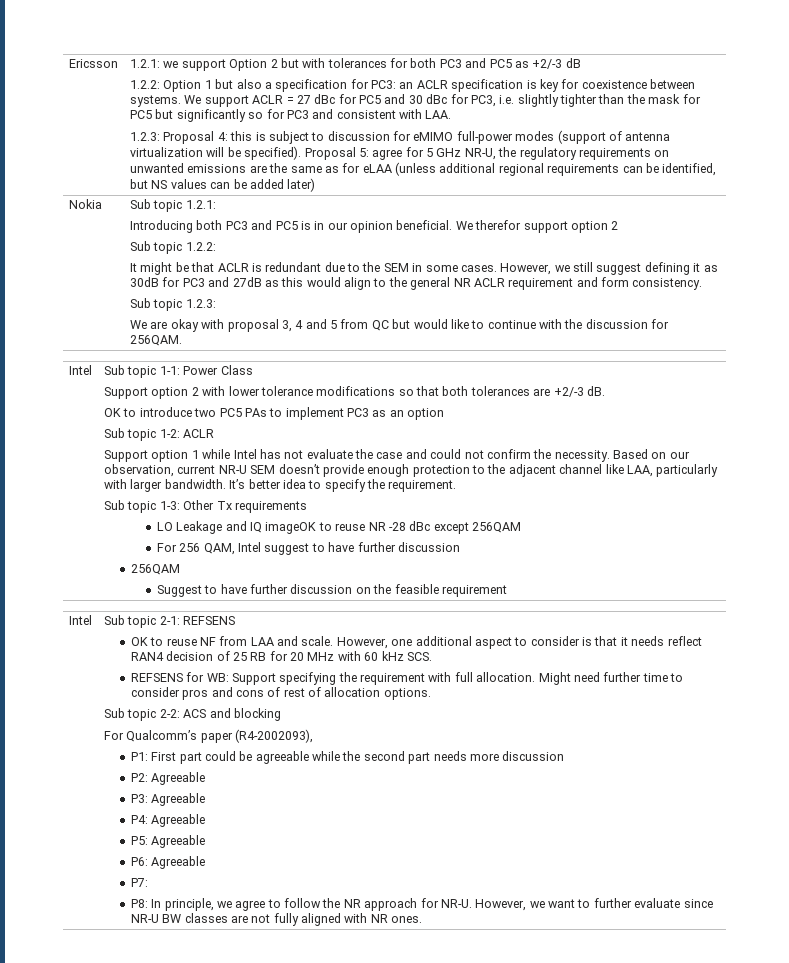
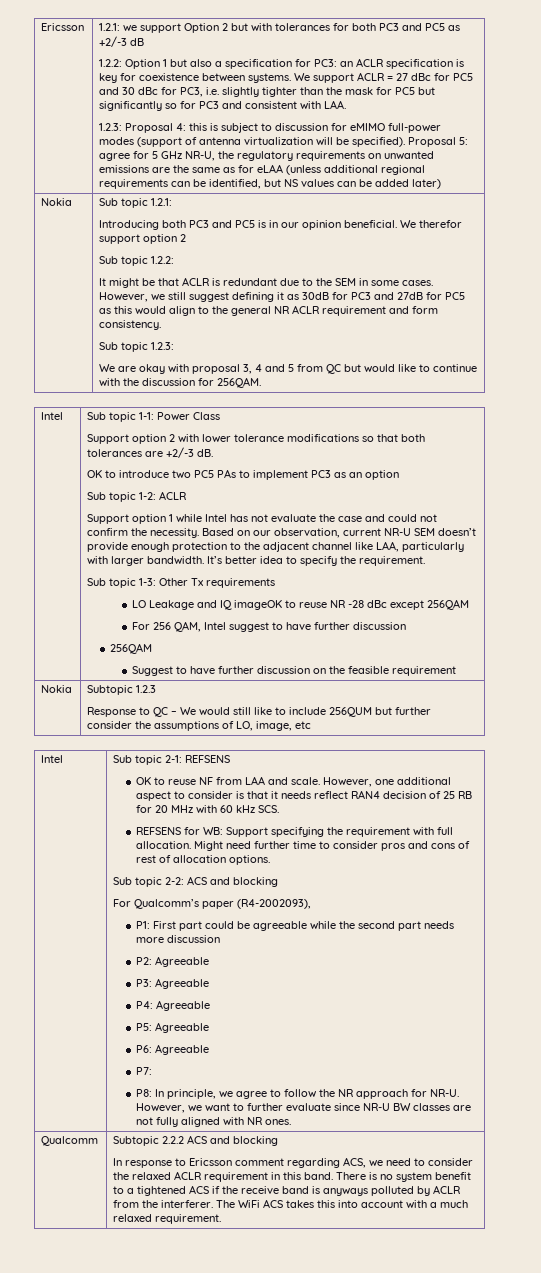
(262, 282) none -> [426,292,466,300] for PC5
(507, 591) none -> [41,685,73,693] [87,685,157,695] [87,707,432,717] [87,721,312,731] // Nokia | Subtopic 1.2.3 // Response to QC – We would still like to include 256QUM but further consider the assumptions of LO, image, etc
(423, 919) none -> [41,1136,99,1146] [113,1135,279,1146] [113,1157,474,1168] [113,1171,472,1182] [113,1185,462,1196] [113,1199,469,1208] [113,1214,222,1224] // Qualcomm | Subtopic 2.2.2 ACS and blocking // In response to Ericsson comment regarding ACS, we need to consider the relaxed ACLR requirement in this band. There is no system benefit to a tightened ACS if the receive band is anyways polluted by ACLR from the interferer. The WiFi ACS takes this into account with a much relaxed requirement.

